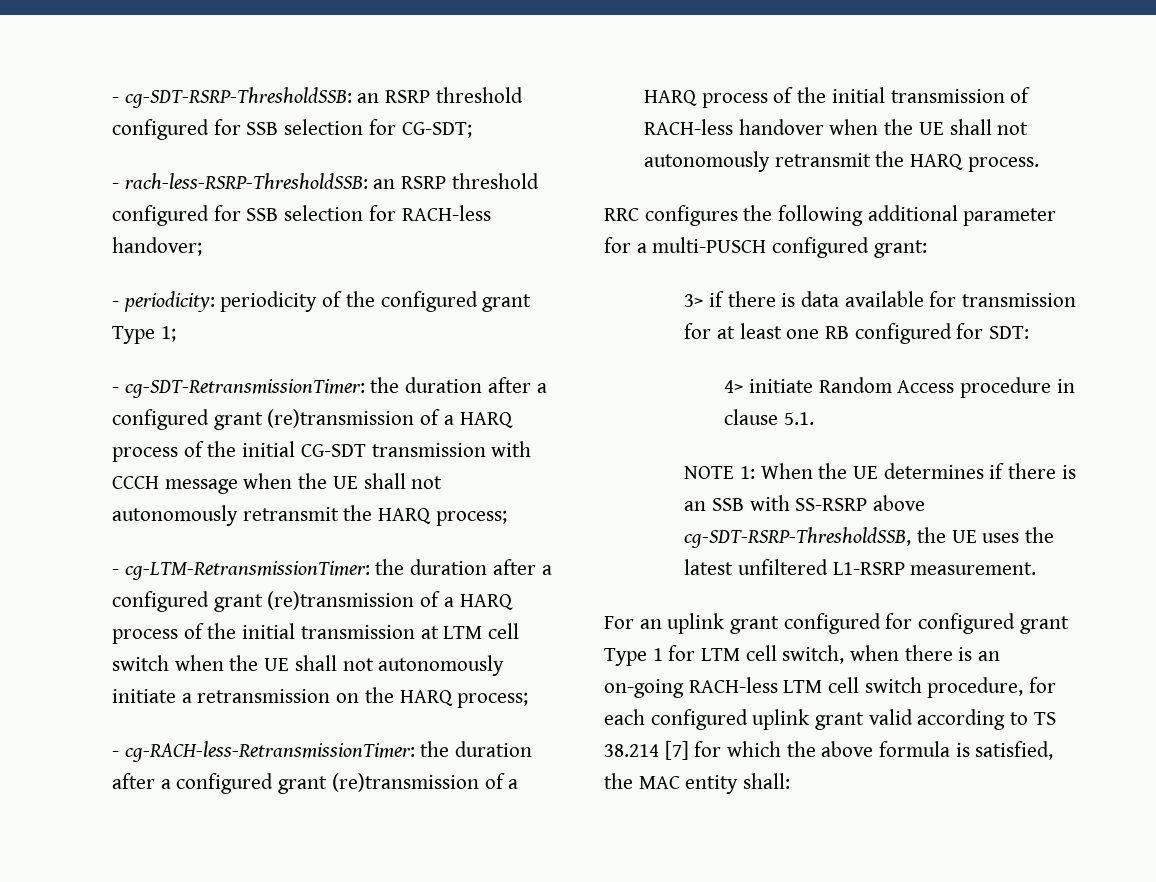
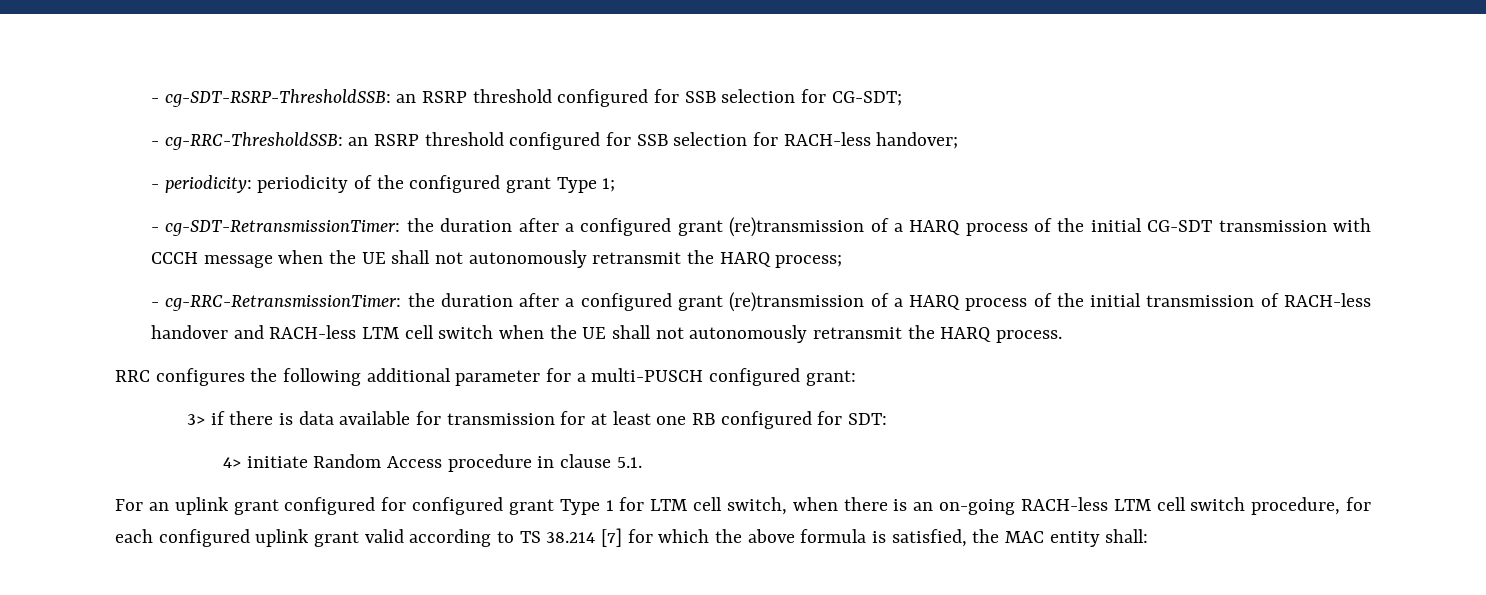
[124,173,368,189] rach-less-RSRP-ThresholdSSB: -> [164,132,343,150] cg-RRC-ThresholdSSB:
[124,559,552,580] [112,591,513,612] [112,623,519,644] [112,655,505,676] [112,687,529,708] [112,741,415,762] cg-LTM-RetransmissionTimer: the duration after a configured grant (re)transmission of a HARQ process of the initial transmission at LTM cell switch when the UE shall not autonomously initiate a retransmission on the HARQ process; // - cg-RACH-less-RetransmissionTimer: -> [165,295,402,311] cg-RRC-RetransmissionTimer:
(824, 127) none -> [233,325,494,339] and RACH-less LTM cell switch
[684,463,1076,479] [684,495,925,511] [684,527,1054,548] [684,559,1037,575] // NOTE 1: When the UE determines if there is an SSB with SS-RSRP above cg-SDT-RSRP-ThresholdSSB, the UE uses the latest unfiltered L1-RSRP measurement. -> (642, 462) none

